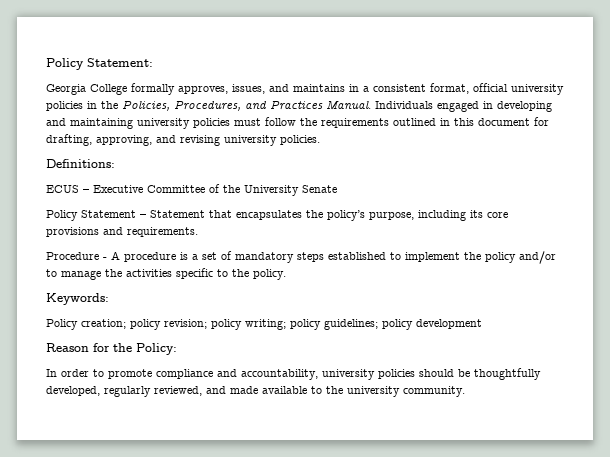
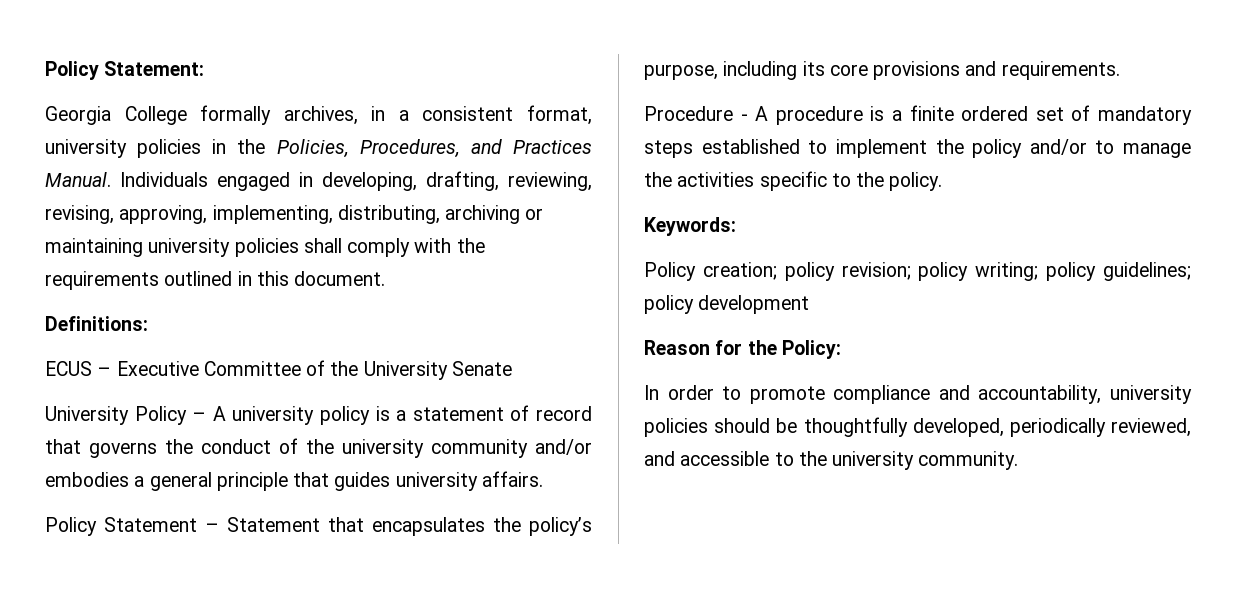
[178,84,345,94] approves, issues, and maintains -> [283,106,358,125] archives,
[473,83,508,92] official -> (592, 115) none
[497,101,552,112] [46,117,296,129] developing and maintaining university policies must follow -> [322,171,592,191] [45,205,544,224] [45,238,452,257] developing, drafting, reviewing, revising, approving, implementing, distributing, archiving or maintaining university policies shall comply with
[478,117,549,126] [46,134,320,146] document for drafting, approving, and revising university policies. -> [294,271,386,286] document.
(337, 189) none -> [45,405,593,425] [45,438,592,458] [45,471,543,491] // University Policy – A university policy is a statement of record that governs the conduct of the university community and/or embodies a general principle that guides university affairs.
(198, 257) none -> [909,105,1029,121] finite ordered
[104,386,151,397] regularly -> [1009,418,1106,437] periodically
[230,386,307,394] made available -> [680,451,770,466] accessible

